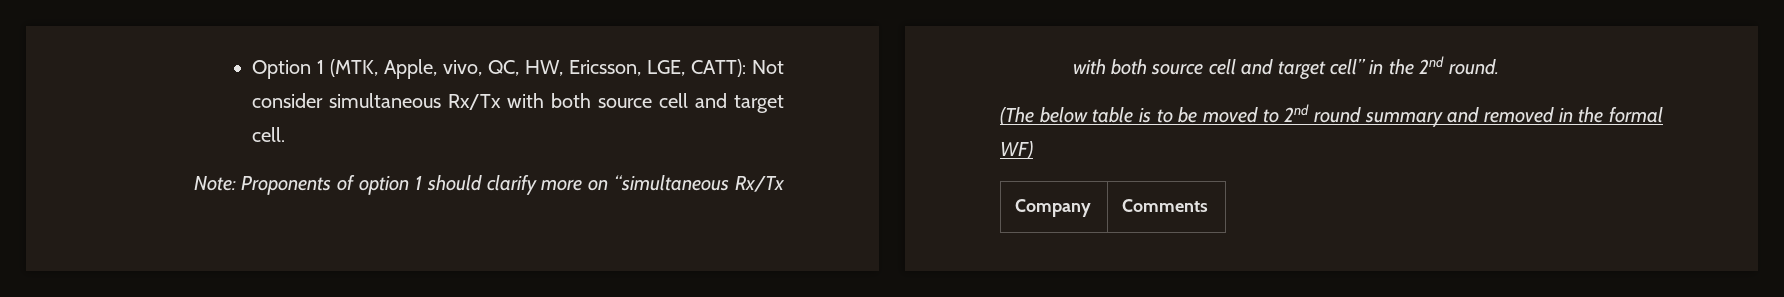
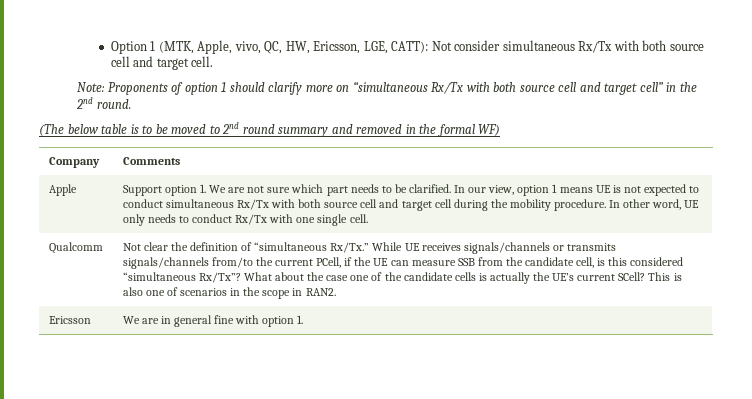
(1209, 205) none -> [48,184,77,196] [122,184,700,196] [122,199,700,211] [122,214,368,226] [48,242,103,254] [122,242,616,254] [122,257,684,269] [122,272,682,284] [122,287,336,299] [48,316,91,324] [122,315,304,327] // Apple | Support option 1. We are not sure which part needs to be clarified. In our view, option 1 means UE is not expected to conduct simultaneous Rx/Tx with both source cell and target cell during the mobility procedure. In other word, UE only needs to conduct Rx/Tx with one single cell. // Qualcomm | Not clear the definition of “simultaneous Rx/Tx.” While UE receives signals/channels or transmits signals/channels from/to the current PCell, if the UE can measure SSB from the candidate cell, is this considered “simultaneous Rx/Tx”? What about the case one of the candidate cells is actually the UE’s current SCell? This is also one of scenarios in the scope in RAN2. // Ericsson | We are in general fine with option 1.

